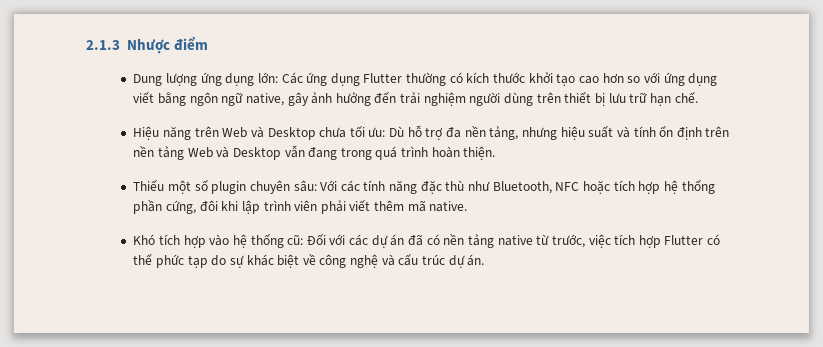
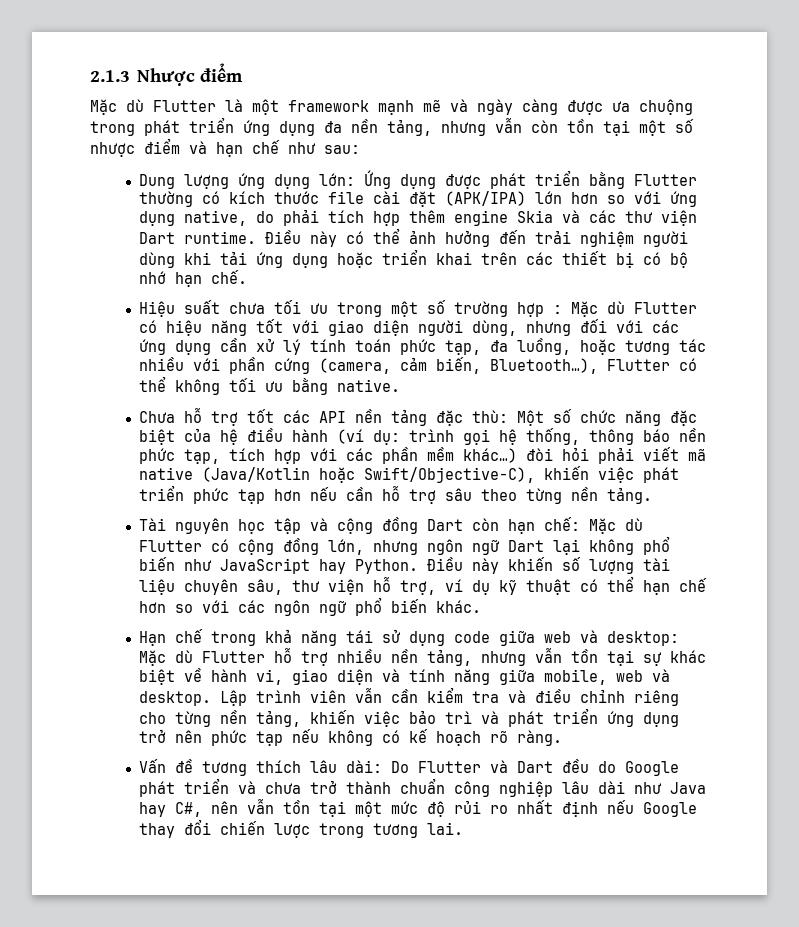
(208, 43) none -> [90,99,693,115] [90,117,694,136] [90,138,360,157] // Mặc dù Flutter là một framework mạnh mẽ và ngày càng được ưa chuộng trong phát triển ứng dụng đa nền tảng, nhưng vẫn còn tồn tại một số nhược điểm và hạn chế như sau:
[281,72,360,86] Các ứng dụng -> [363,170,625,189] Ứng dụng được phát triển bằng
[528,72,599,86] khởi tạo cao -> [327,191,562,207] file cài đặt (APK/IPA) lớn
[133,91,309,106] viết bằng ngôn ngữ native, gây -> [183,209,697,226] [138,228,400,247] native, do phải tích hợp thêm engine Skia và các thư viện Dart runtime. Điều này có thể
[536,92,698,106] [133,125,730,140] [133,145,496,160] [133,180,715,194] [133,200,468,214] [133,234,721,248] [133,254,485,268] trên thiết bị lưu trữ hạn chế. // Hiệu năng trên Web và Desktop chưa tối ưu: Dù hỗ trợ đa nền tảng, nhưng hiệu suất và tính ổn định trên nền tảng Web và Desktop vẫn đang trong quá trình hoàn thiện. // Thiếu một số plugin chuyên sâu: Với các tính năng đặc thù như Bluetooth, NFC hoặc tích hợp hệ thống phần cứng, đôi khi lập trình viên phải viết thêm mã native. // Khó tích hợp vào hệ thống cũ: Đối với các dự án đã có nền tảng native từ trước, việc tích hợp Flutter có thể phức tạp do sự khác biệt về công nghệ và cấu trúc dự án. -> [183,249,688,268] [138,270,247,287] [138,300,697,317] [138,319,679,336] [138,338,706,355] [138,357,697,374] [138,376,400,395] [138,408,697,426] [138,428,706,445] [138,447,706,464] [138,466,679,483] [138,485,652,504] [138,517,643,534] [138,536,670,555] [138,557,670,574] [138,576,707,595] [138,597,481,616] [138,629,679,646] [138,648,706,666] [138,668,670,685] [138,687,679,706] [138,708,679,727] [138,729,562,746] [138,759,679,776] [138,778,706,797] [138,799,697,817] [138,819,463,838] khi tải ứng dụng hoặc triển khai trên các thiết bị có bộ nhớ hạn chế. // Hiệu suất chưa tối ưu trong một số trường hợp : Mặc dù Flutter có hiệu năng tốt với giao diện người dùng, nhưng đối với các ứng dụng cần xử lý tính toán phức tạp, đa luồng, hoặc tương tác nhiều với phần cứng (camera, cảm biến, Bluetooth…), Flutter có thể không tối ưu bằng native. // Chưa hỗ trợ tốt các API nền tảng đặc thù: Một số chức năng đặc biệt của hệ điều hành (ví dụ: trình gọi hệ thống, thông báo nền phức tạp, tích hợp với các phần mềm khác…) đòi hỏi phải viết mã native (Java/Kotlin hoặc Swift/Objective-C), khiến việc phát triển phức tạp hơn nếu cần hỗ trợ sâu theo từng nền tảng. // Tài nguyên học tập và cộng đồng Dart còn hạn chế: Mặc dù Flutter có cộng đồng lớn, nhưng ngôn ngữ Dart lại không phổ biến như JavaScript hay Python. Điều này khiến số lượng tài liệu chuyên sâu, thư viện hỗ trợ, ví dụ kỹ thuật có thể hạn chế hơn so với các ngôn ngữ phổ biến khác. // Hạn chế trong khả năng tái sử dụng code giữa web và desktop: Mặc dù Flutter hỗ trợ nhiều nền tảng, nhưng vẫn tồn tại sự khác biệt về hành vi, giao diện và tính năng giữa mobile, web và desktop. Lập trình viên vẫn cần kiểm tra và điều chỉnh riêng cho từng nền tảng, khiến việc bảo trì và phát triển ứng dụng trở nên phức tạp nếu không có kế hoạch rõ ràng. // Vấn đề tương thích lâu dài: Do Flutter và Dart đều do Google phát triển và chưa trở thành chuẩn công nghiệp lâu dài như Java hay C#, nên vẫn tồn tại một mức độ rủi ro nhất định nếu Google thay đổi chiến lược trong tương lai.

